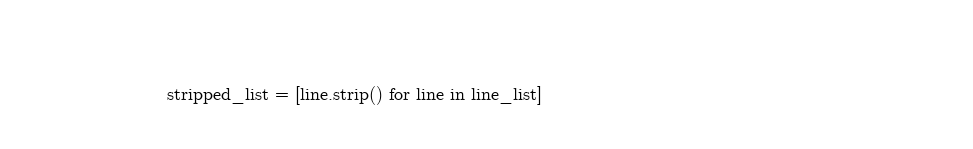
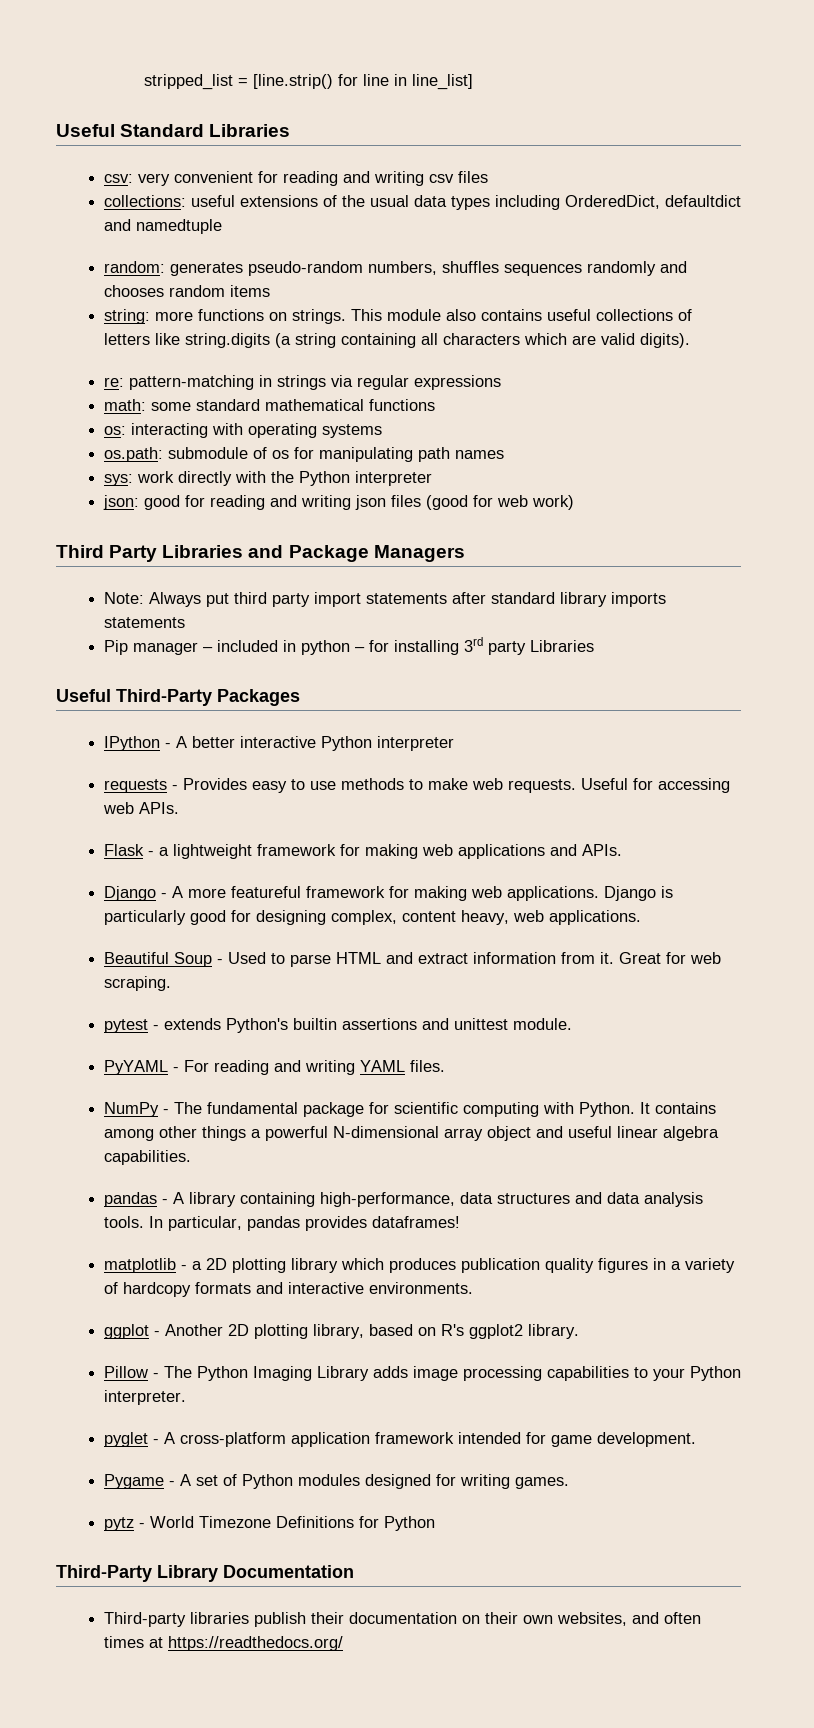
(543, 95) none -> [56,124,291,137] [103,171,488,186] [103,195,741,210] [103,219,222,234] [103,261,687,276] [103,285,270,297] [103,309,692,324] [103,333,690,348] [103,375,501,390] [103,399,435,411] [103,423,382,438] [103,447,504,462] [103,471,432,486] [102,495,574,510] [56,545,465,562] [103,592,666,607] [103,617,185,628] [103,637,594,655] [56,689,300,706] [103,736,454,751] [103,778,730,793] [102,802,179,814] [103,844,622,859] [103,886,673,901] [103,910,641,925] [103,952,721,967] [103,976,171,991] [103,1018,572,1033] [103,1060,445,1075] [103,1102,716,1117] [103,1126,719,1141] [103,1150,191,1165] [103,1192,703,1207] [103,1216,460,1231] [103,1258,735,1273] [103,1282,473,1297] [103,1324,579,1339] [103,1366,741,1381] [103,1390,186,1405] [103,1432,696,1447] [103,1474,569,1489] [103,1516,435,1531] [56,1565,354,1582] [103,1612,701,1627] [103,1636,343,1651] // Useful Standard Libraries // csv: very convenient for reading and writing csv files // collections: useful extensions of the usual data types including OrderedDict, defaultdict and namedtuple // random: generates pseudo-random numbers, shuffles sequences randomly and chooses random items // string: more functions on strings. This module also contains useful collections of letters like string.digits (a string containing all characters which are valid digits). // re: pattern-matching in strings via regular expressions // math: some standard mathematical functions // os: interacting with operating systems // os.path: submodule of os for manipulating path names // sys: work directly with the Python interpreter // json: good for reading and writing json files (good for web work) // Third Party Libraries and Package Managers // Note: Always put third party import statements after standard library imports statements // Pip manager – included in python – for installing 3rd party Libraries // Useful Third-Party Packages // IPython - A better interactive Python interpreter // requests - Provides easy to use methods to make web requests. Useful for accessing web APIs. // Flask - a lightweight framework for making web applications and APIs. // Django - A more featureful framework for making web applications. Django is particularly good for designing complex, content heavy, web applications. // Beautiful Soup - Used to parse HTML and extract information from it. Great for web scraping. // pytest - extends Python's builtin assertions and unittest module. // PyYAML - For reading and writing YAML files. // NumPy - The fundamental package for scientific computing with Python. It contains among other things a powerful N-dimensional array object and useful linear algebra capabilities. // pandas - A library containing high-performance, data structures and data analysis tools. In particular, pandas provides dataframes! // matplotlib - a 2D plotting library which produces publication quality figures in a variety of hardcopy formats and interactive environments. // ggplot - Another 2D plotting library, based on R's ggplot2 library. // Pillow - The Python Imaging Library adds image processing capabilities to your Python interpreter. // pyglet - A cross-platform application framework intended for game development. // Pygame - A set of Python modules designed for writing games. // pytz - World Timezone Definitions for Python // Third-Party Library Documentation // Third-party libraries publish their documentation on their own websites, and often times at https://readthedocs.org/

